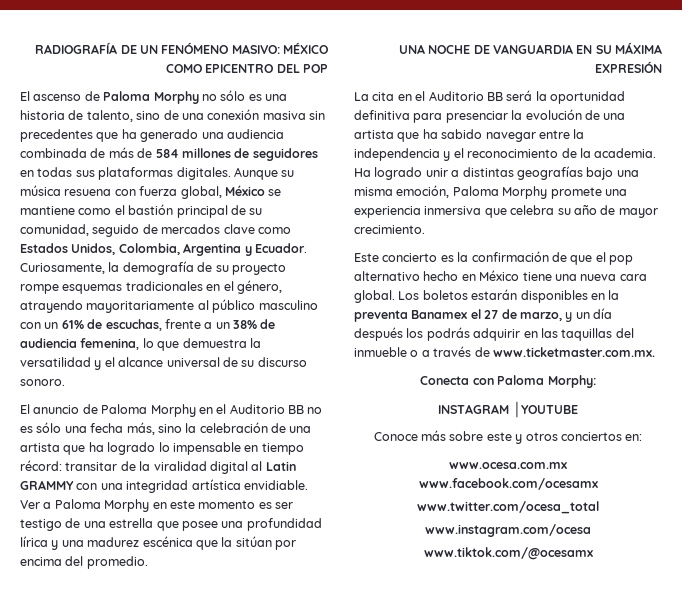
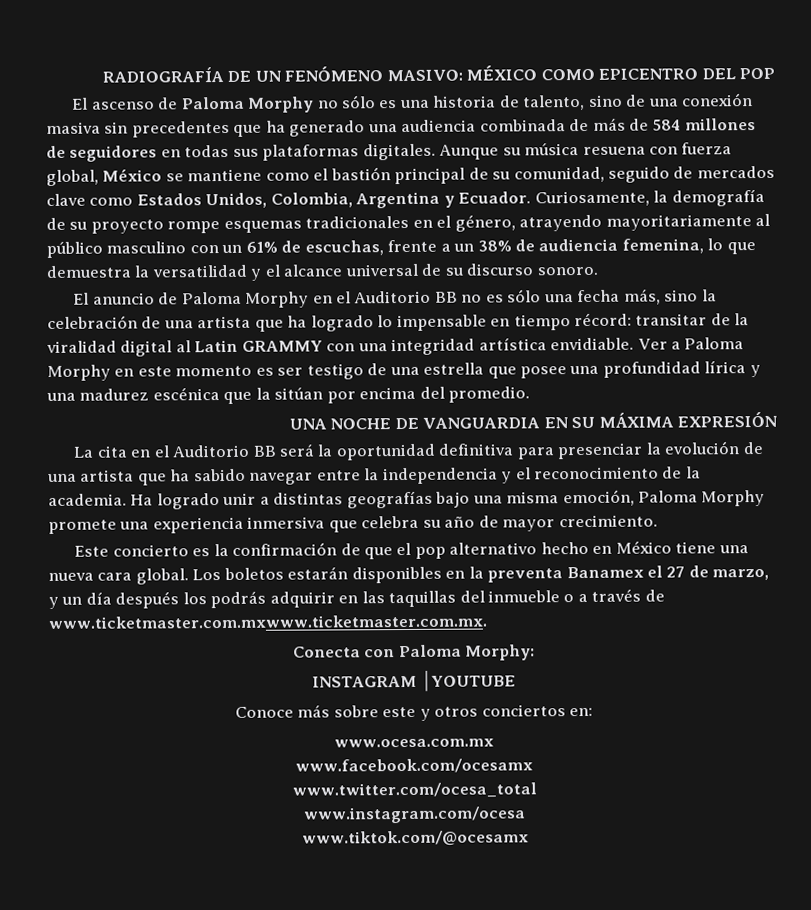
[492,347,655,357] www.ticketmaster.com.mx. -> [48,614,487,629] www.ticketmaster.com.mxwww.ticketmaster.com.mx.

